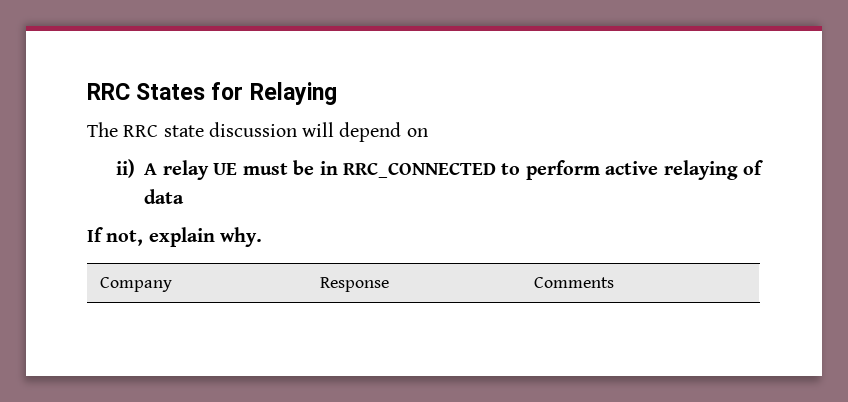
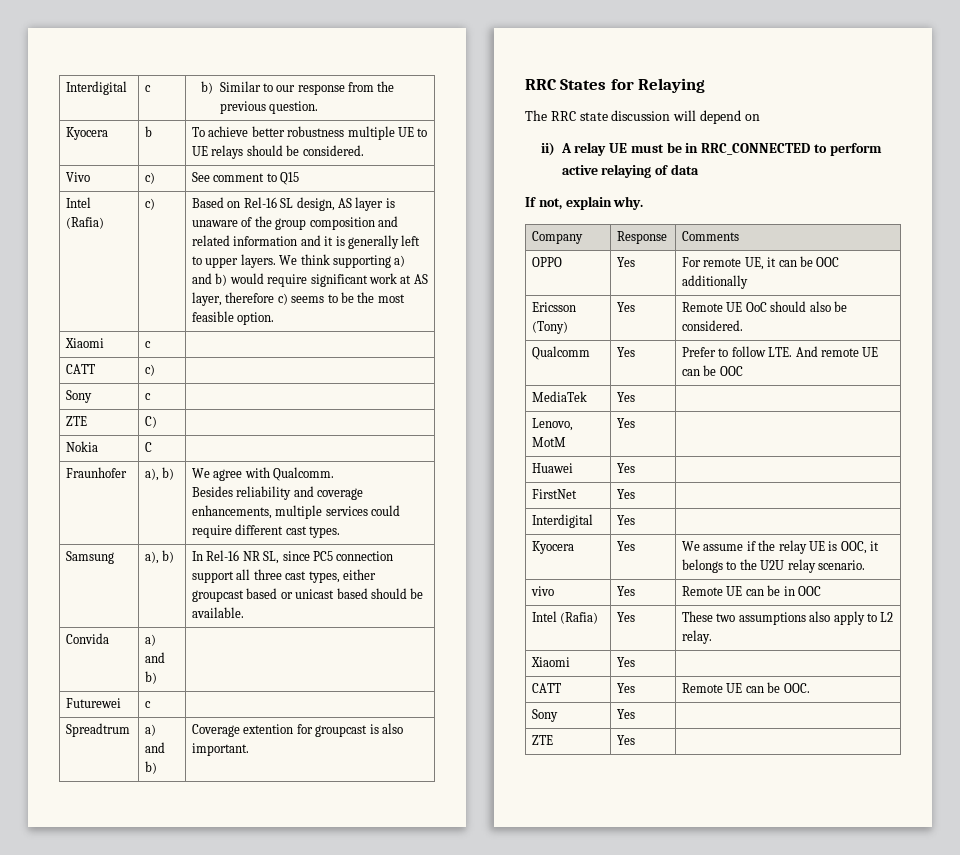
(87, 91) none -> [66,81,128,95] [145,85,152,92] [201,81,395,95] [219,101,318,114] [66,127,109,140] [145,126,153,137] [192,126,428,140] [192,145,364,159] [66,172,91,182] [145,172,156,184] [192,172,300,185] [66,197,92,208] [66,217,105,229] [145,198,156,210] [192,197,395,211] [192,216,398,230] [192,235,421,249] [192,254,406,268] [192,273,428,287] [192,292,405,306] [192,311,275,325] [65,338,105,348] [145,341,152,348] [66,364,96,374] [145,364,156,376] [66,390,93,403] [145,393,152,400] [66,416,88,426] [145,416,158,428] [66,441,99,452] [145,442,153,452] [66,467,128,478] [145,467,175,481] [192,467,335,481] [192,486,364,500] [192,505,401,519] [192,524,341,538] [66,551,115,564] [145,550,175,564] [192,550,394,564] [192,569,376,583] [192,588,424,602] [192,607,245,618] [66,633,110,644] [145,634,157,646] [145,652,166,663] [145,671,158,684] [66,698,122,708] [145,701,152,708] [66,723,131,737] [145,724,157,736] [145,742,166,753] [145,761,158,774] [192,723,403,737] [192,743,250,756] Interdigital | c | b) Similar to our response from the previous question. // Kyocera | b | To achieve better robustness multiple UE to UE relays should be considered. // Vivo | c) | See comment to Q15 // Intel (Rafia) | c) | Based on Rel-16 SL design, AS layer is unaware of the group composition and related information and it is generally left to upper layers. We think supporting a) and b) would require significant work at AS layer, therefore c) seems to be the most feasible option. // Xiaomi | c | // CATT | c) | // Sony | c | // ZTE | C) | // Nokia | C | // Fraunhofer | a), b) | We agree with Qualcomm. // Besides reliability and coverage enhancements, multiple services could require different cast types. // Samsung | a), b) | In Rel-16 NR SL, since PC5 connection support all three cast types, either groupcast based or unicast based should be available. // Convida | a) and b) | // Futurewei | c | // Spreadtrum | a) and b) | Coverage extention for groupcast is also important. //
(614, 282) none -> [532,257,563,267] [617,257,636,267] [682,256,840,270] [682,275,749,289] [532,302,577,312] [532,321,569,334] [617,302,636,312] [682,301,847,312] [682,320,744,331] [532,346,591,360] [617,347,636,357] [682,346,879,357] [682,365,743,376] [532,391,588,402] [617,392,636,402] [532,418,574,431] [532,437,567,447] [617,418,636,428] [532,463,574,473] [617,463,636,473] [532,489,578,499] [617,489,636,499] [532,514,594,528] [617,515,636,525] [532,541,575,554] [617,541,636,551] [682,540,880,554] [682,559,865,573] [531,586,555,596] [617,586,636,596] [682,585,821,596] [532,611,599,624] [617,612,636,622] [682,611,894,625] [682,630,713,644] [531,657,571,667] [617,657,636,667] [532,683,562,693] [617,683,636,693] [682,682,810,693] [532,709,559,722] [617,709,636,719] [532,735,554,745] [617,735,636,745] // OPPO | Yes | For remote UE, it can be OOC additionally // Ericsson (Tony) | Yes | Remote UE OoC should also be considered. // Qualcomm | Yes | Prefer to follow LTE. And remote UE can be OOC // MediaTek | Yes | // Lenovo, MotM | Yes | // Huawei | Yes | // FirstNet | Yes | // Interdigital | Yes | // Kyocera | Yes | We assume if the relay UE is OOC, it belongs to the U2U relay scenario. // vivo | Yes | Remote UE can be in OOC // Intel (Rafia) | Yes | These two assumptions also apply to L2 relay. // Xiaomi | Yes | // CATT | Yes | Remote UE can be OOC. // Sony | Yes | // ZTE | Yes |

